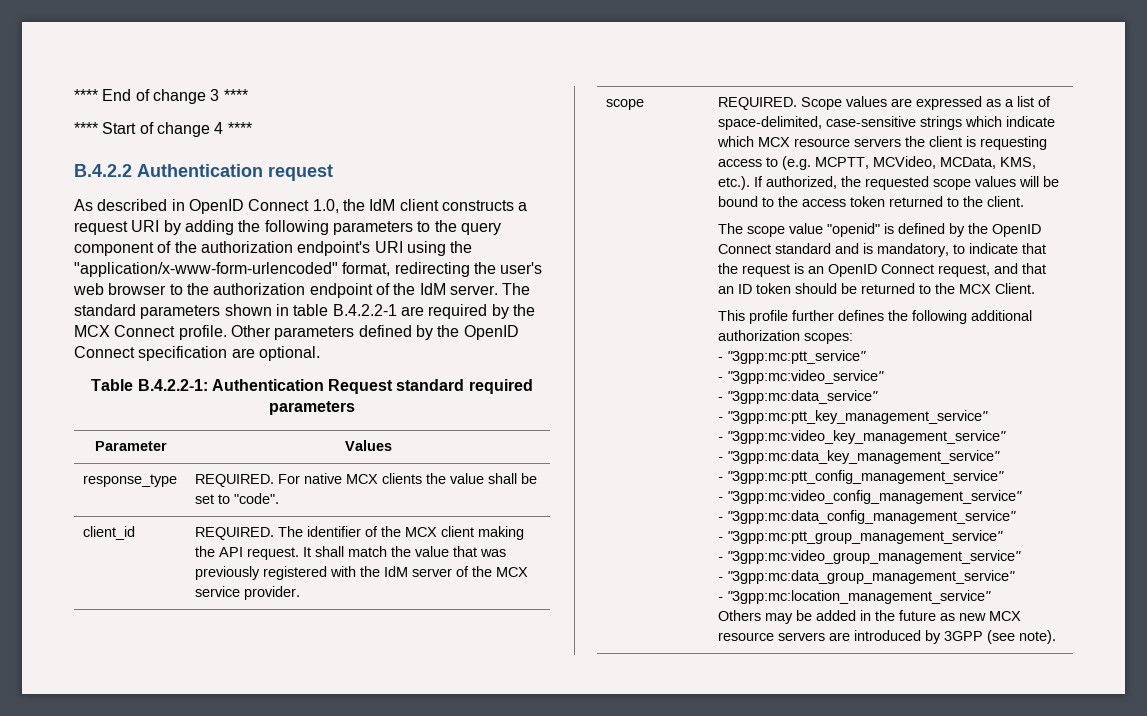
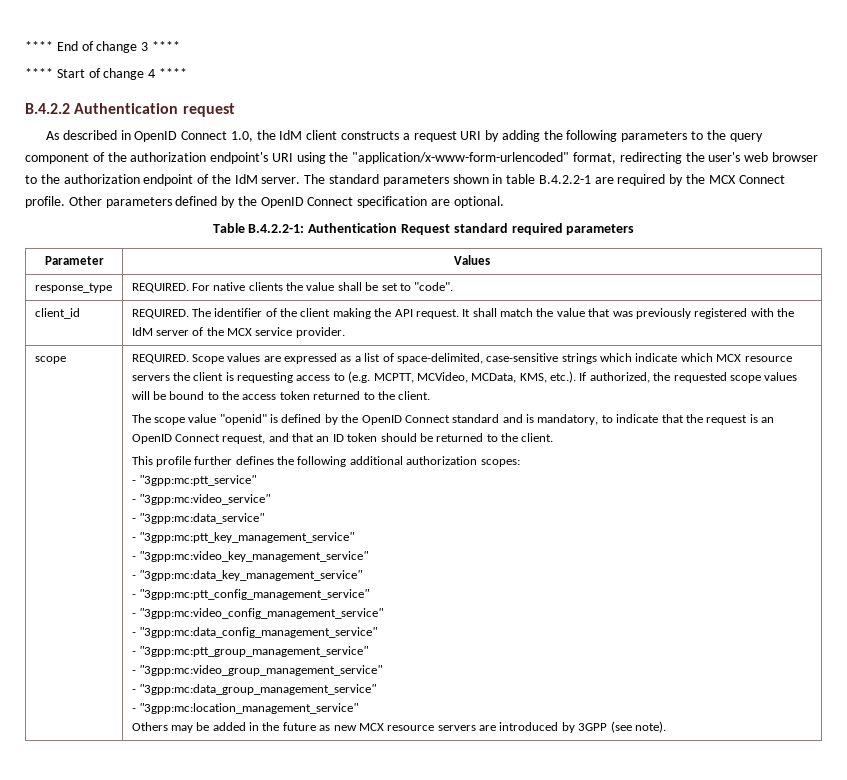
[345,474,378,484] MCX -> (246, 286) none
[404,527,437,537] MCX -> (298, 312) none
[958,283,1035,294] MCX Client. -> [521,433,554,442] client.

